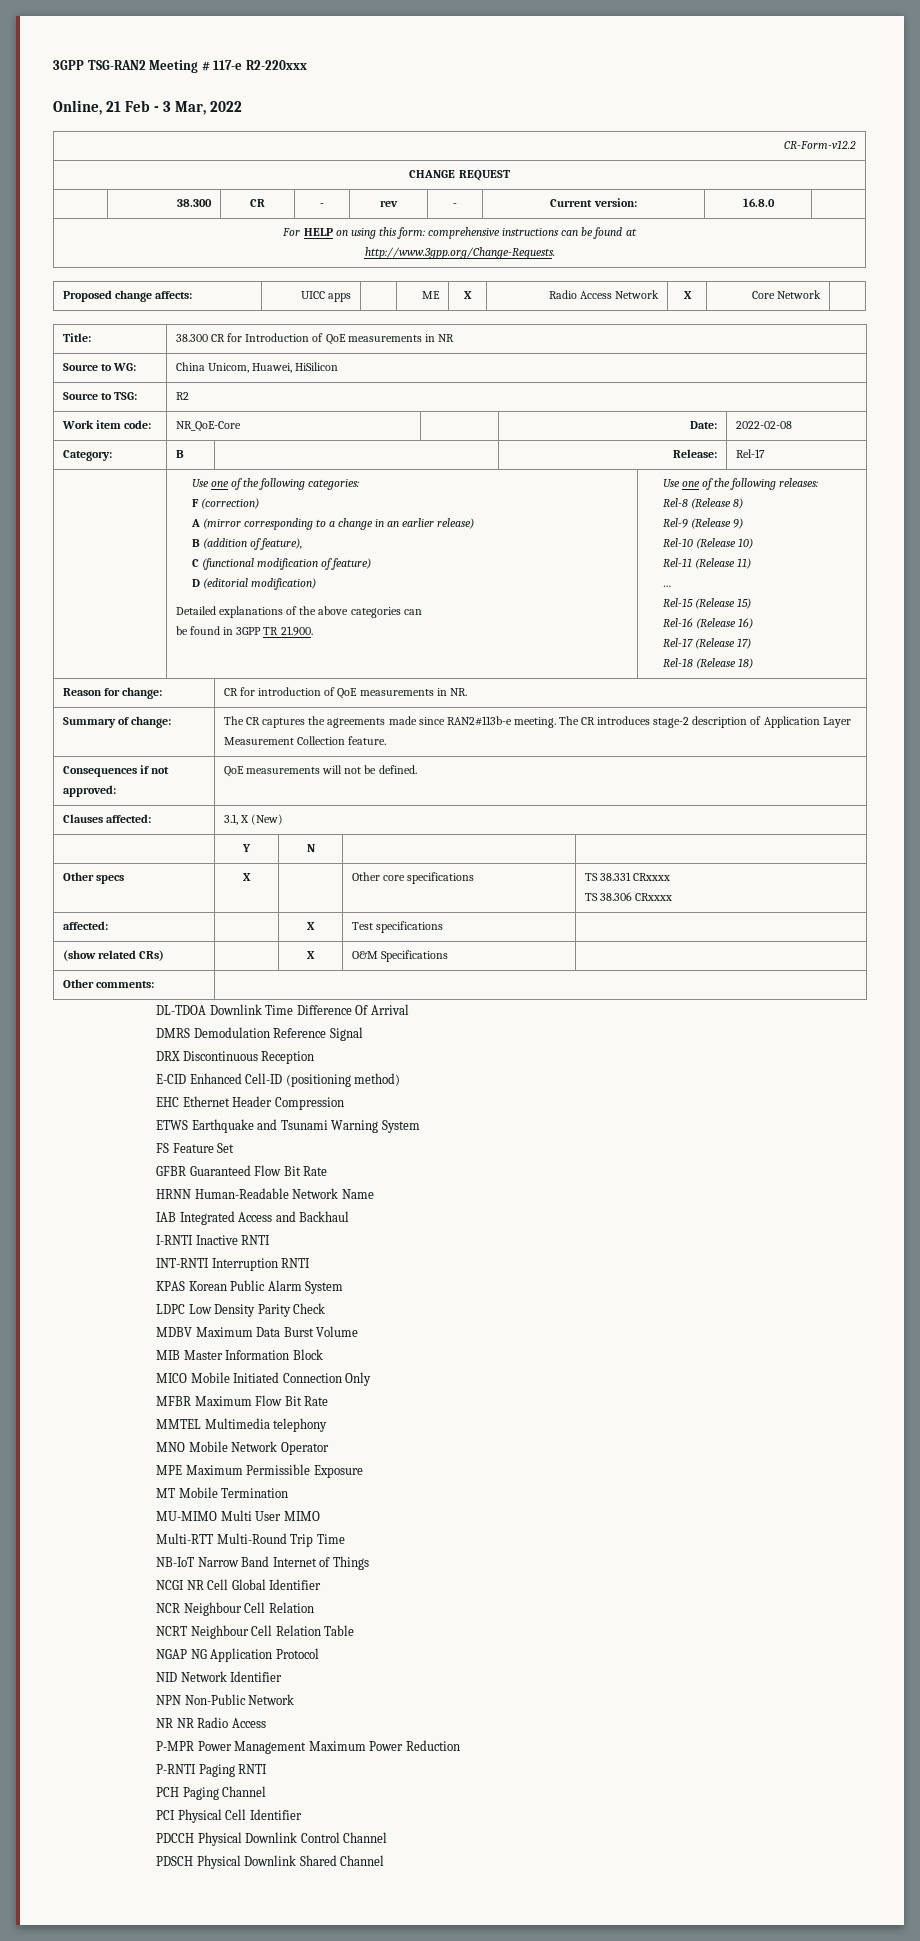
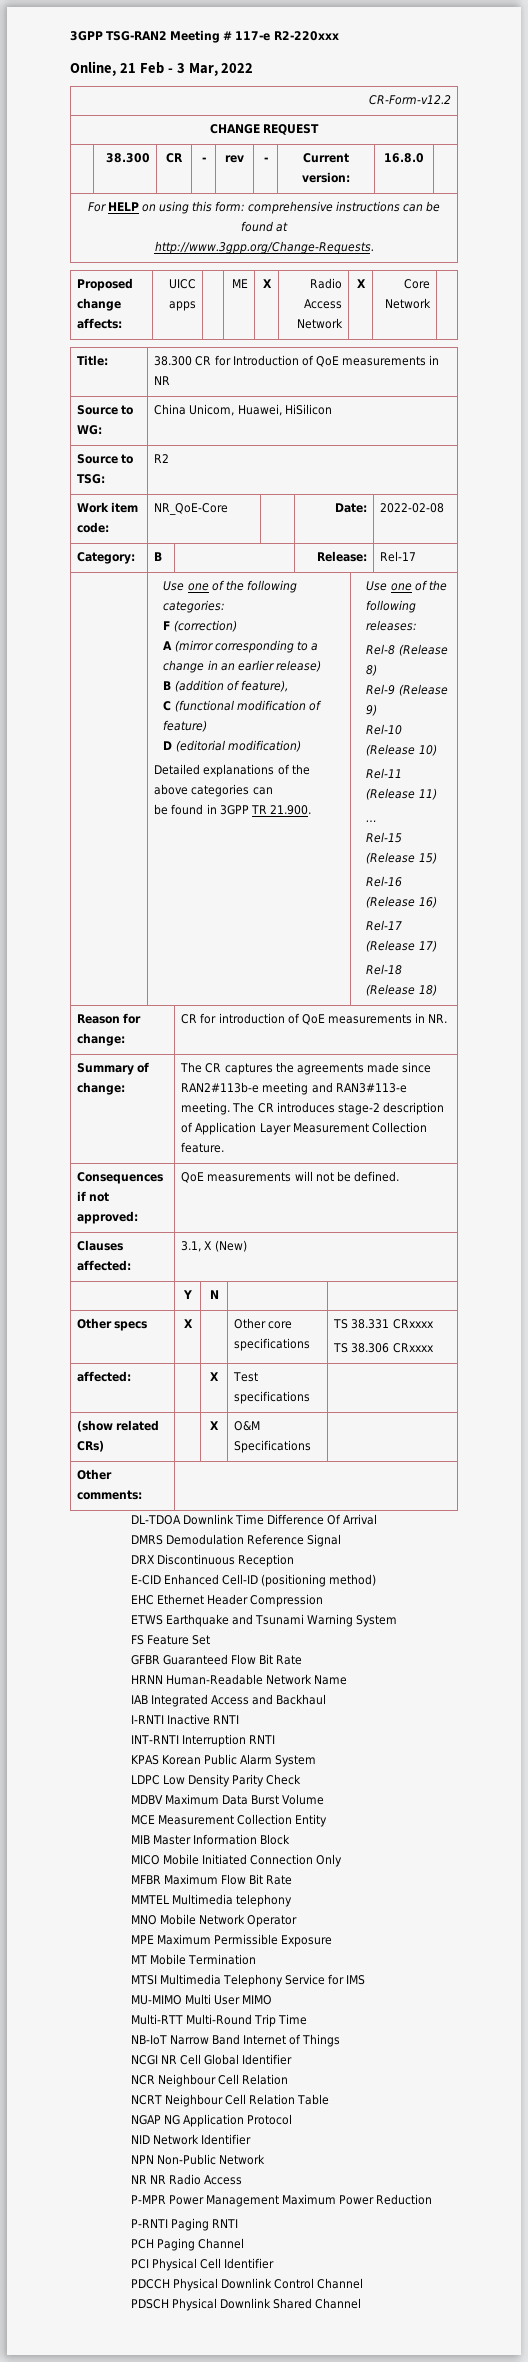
(512, 721) none -> [262,1082,407,1095] meeting and RAN3#113-e
(359, 1331) none -> [130,1814,328,1827] // MCE Measurement Collection Entity
(289, 1493) none -> [130,1974,366,1987] // MTSI Multimedia Telephony Service for IMS

